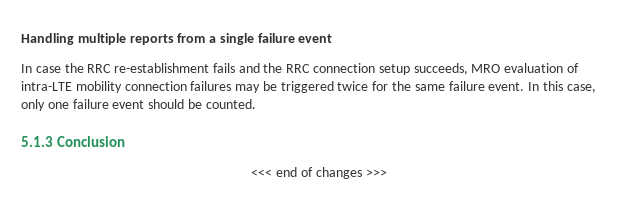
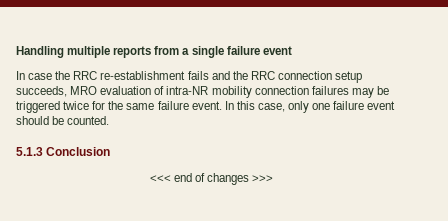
[21,81,72,91] intra-LTE -> [166,86,209,95] intra-NR

